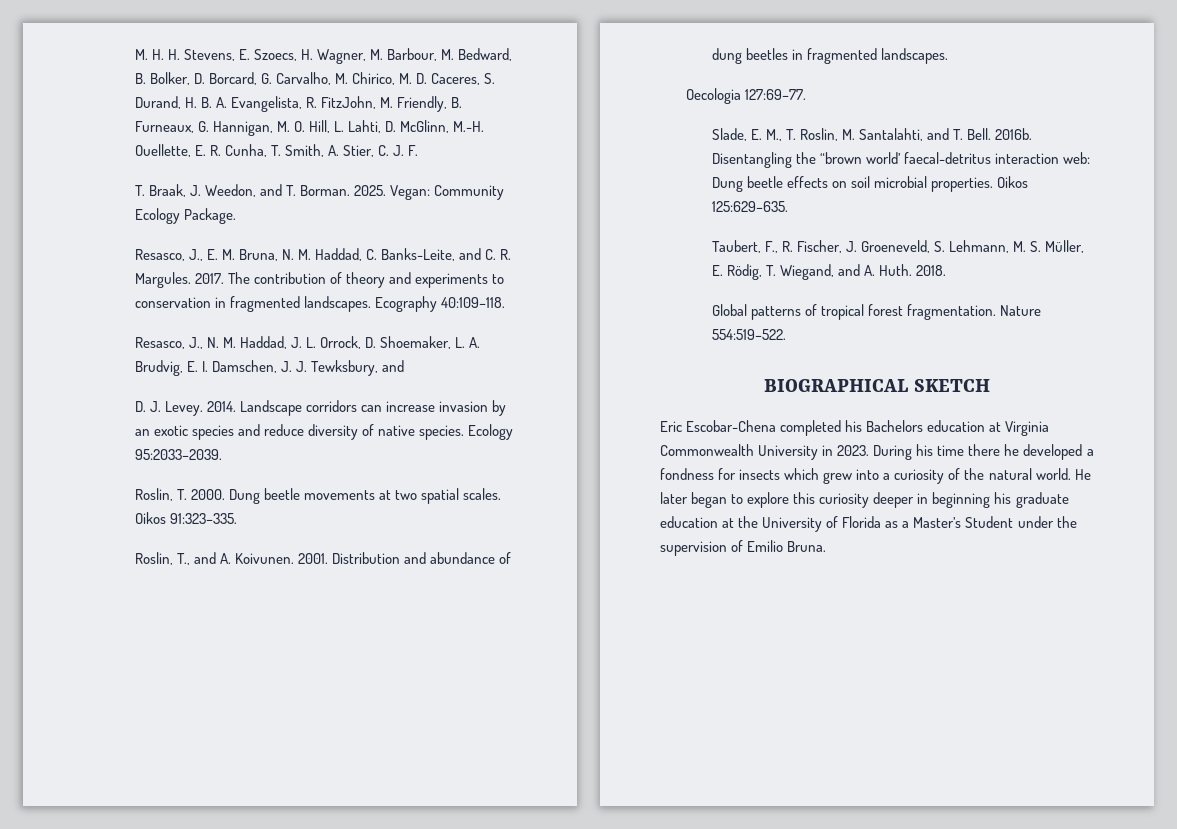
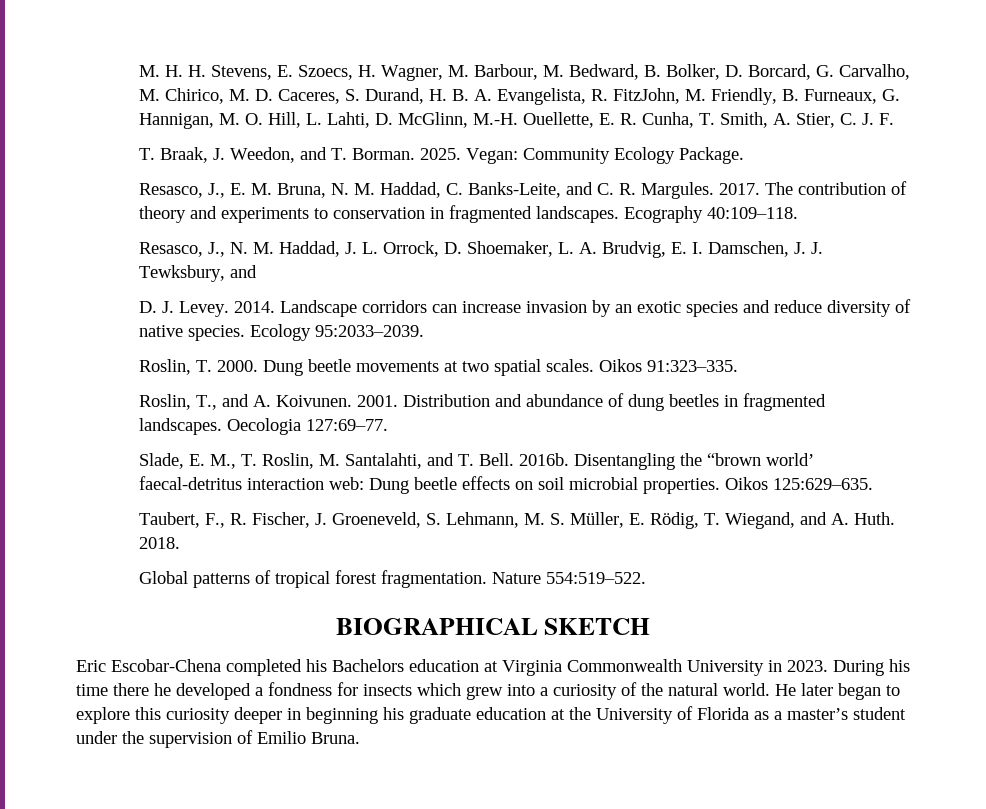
(948, 56) // -> (222, 426) none
[913,516,1014,528] Master’s Student -> [787,707,906,720] master’s student

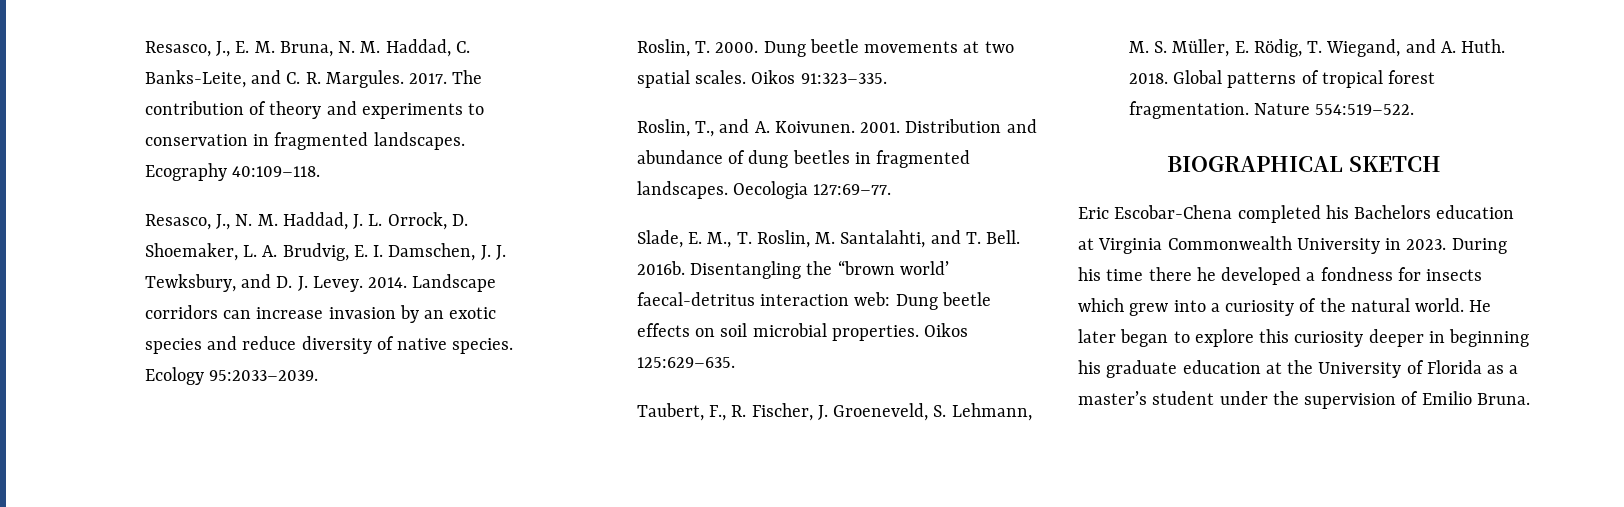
[138,64,910,81] [138,88,900,105] [138,112,894,129] [138,147,744,164] M. H. H. Stevens, E. Szoecs, H. Wagner, M. Barbour, M. Bedward, B. Bolker, D. Borcard, G. Carvalho, M. Chirico, M. D. Caceres, S. Durand, H. B. A. Evangelista, R. FitzJohn, M. Friendly, B. Furneaux, G. Hannigan, M. O. Hill, L. Lahti, D. McGlinn, M.-H. Ouellette, E. R. Cunha, T. Smith, A. Stier, C. J. F. // T. Braak, J. Weedon, and T. Borman. 2025. Vegan: Community Ecology Package. // -> (144, 49) none
(257, 271) // -> (271, 281) none
(180, 543) // -> (1168, 78) none

